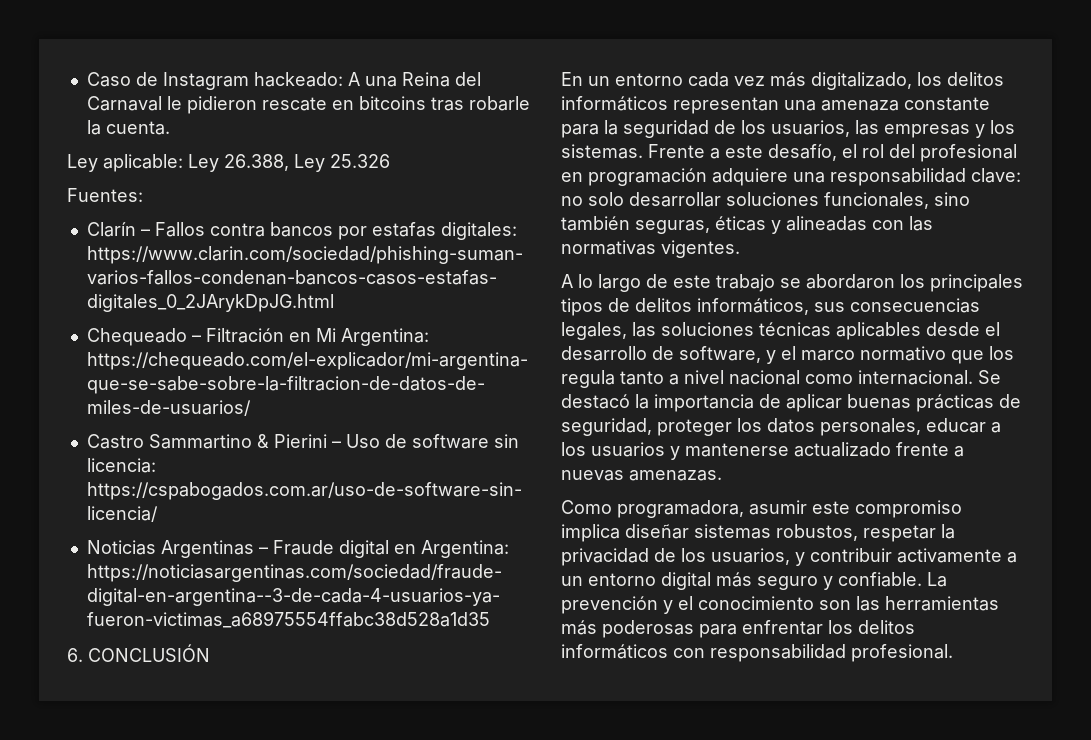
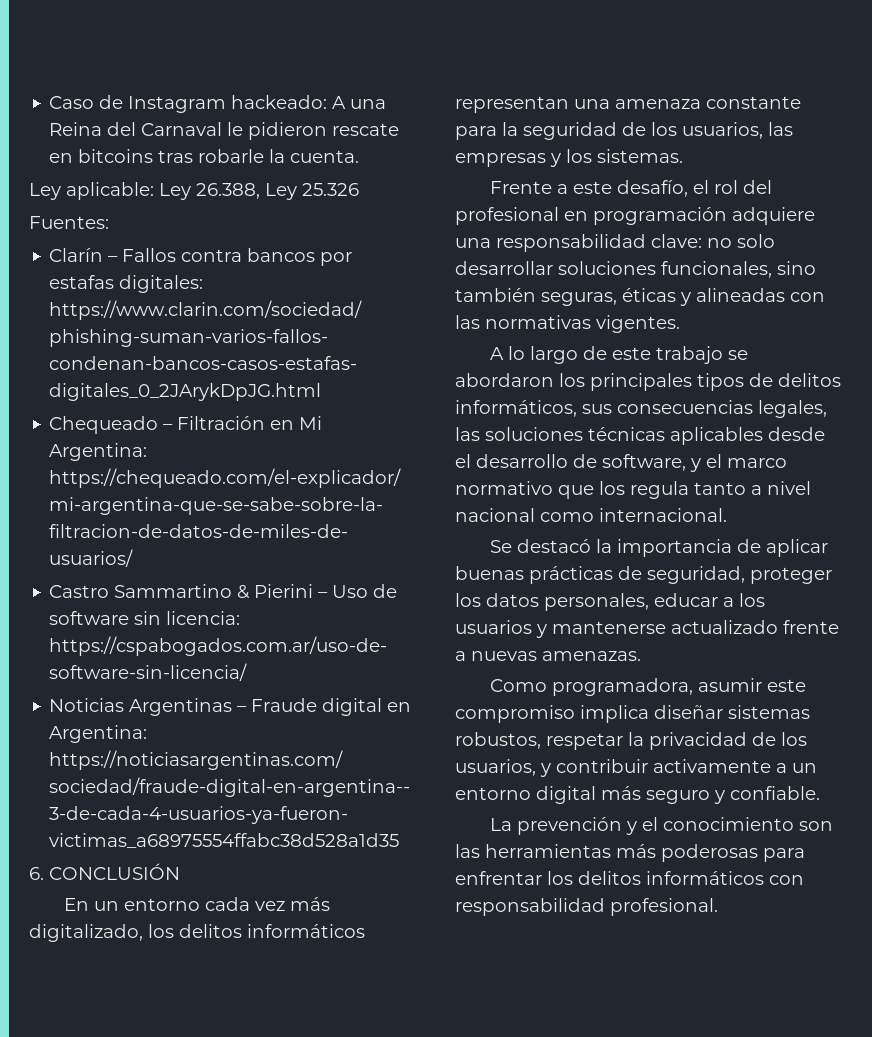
(643, 151) none -> (683, 156) //
(973, 377) none -> (727, 515) //
(922, 579) none -> (820, 793) //

